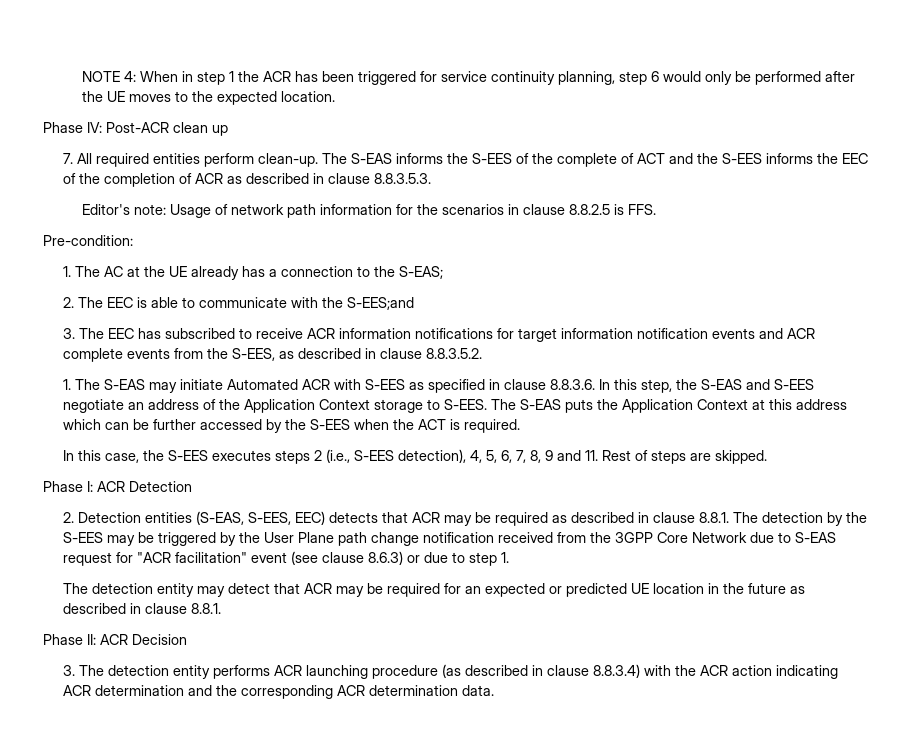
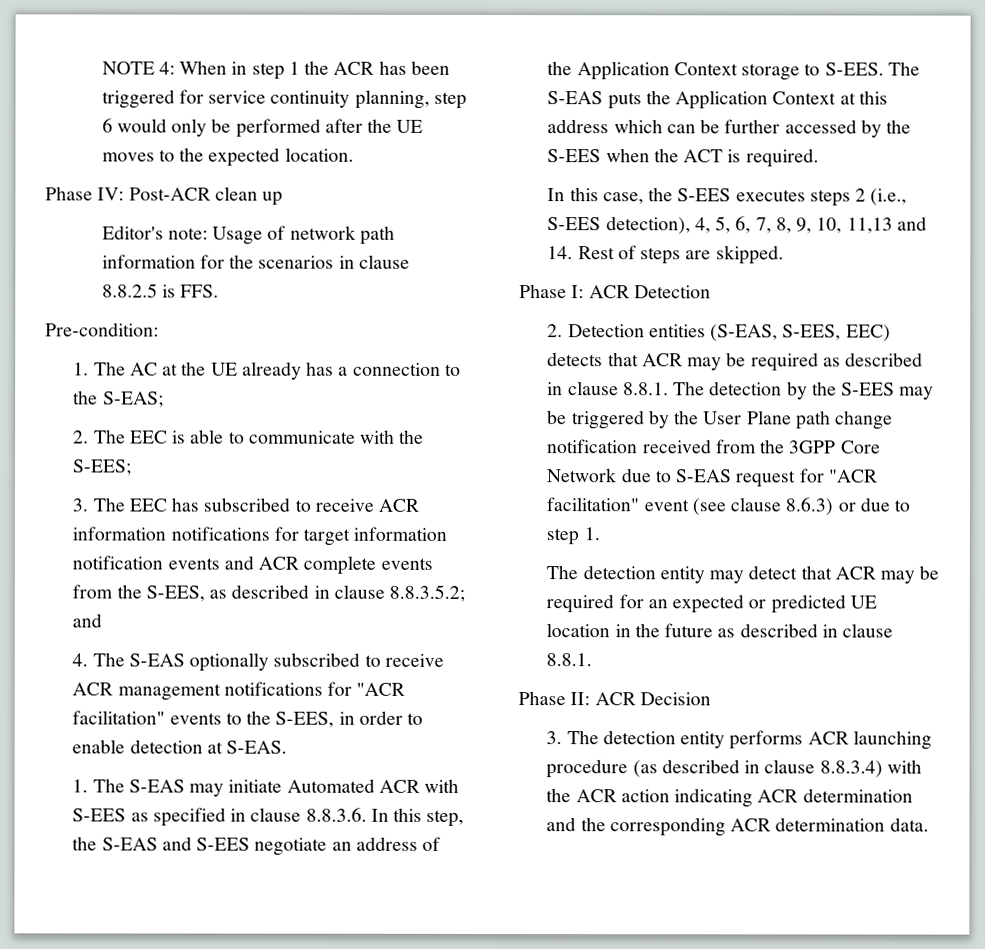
[62,153,868,167] [62,173,431,187] // 7. All required entities perform clean-up. The S-EAS informs the S-EES of the complete of ACT and the S-EES informs the EEC of the completion of ACR as described in clause 8.8.3.5.3. -> (284, 198) none
[346,297,414,310] S-EES;and -> [72,459,133,476] S-EES;
[425,348,482,359] 8.8.3.5.2. -> [389,584,466,602] [72,613,103,628] [72,652,444,672] [72,681,406,701] [72,710,424,728] [72,739,288,754] 8.8.3.5.2; and // 4. The S-EAS optionally subscribed to receive ACR management notifications for "ACR facilitation" events to the S-EES, in order to enable detection at S-EAS.
[544,450,598,461] 9 and 11. -> [796,216,927,234] [547,246,574,260] 9, 10, 11,13 and 14.

